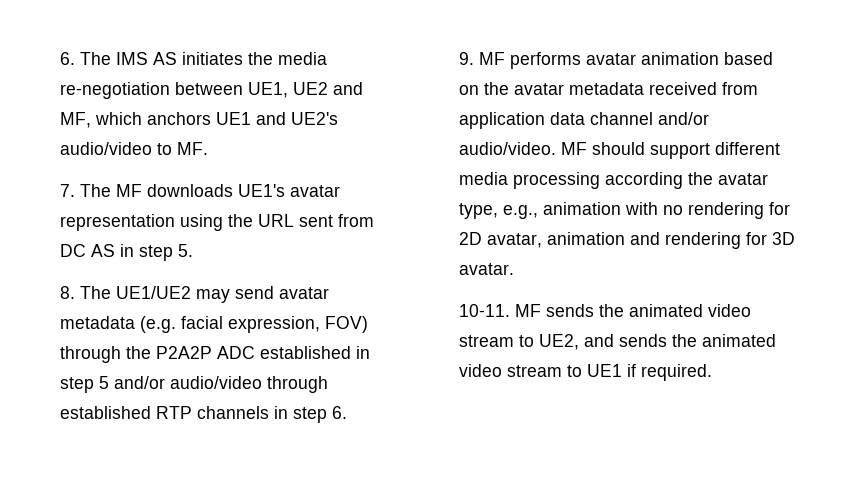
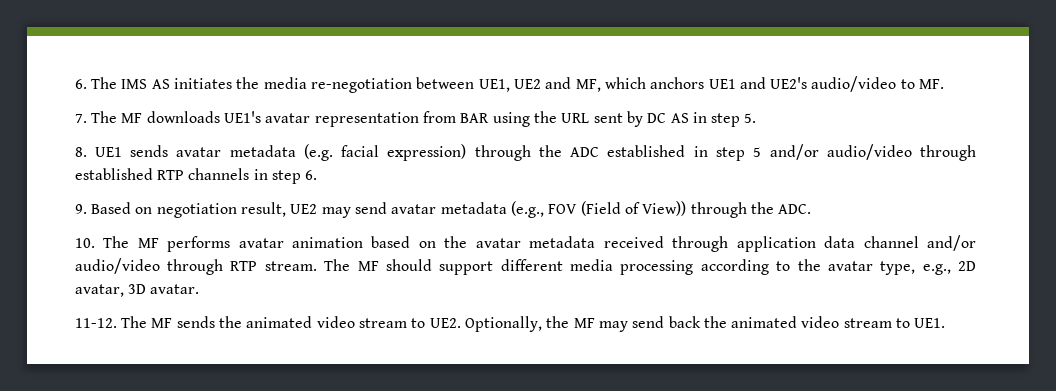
(175, 222) none -> [422,111,490,123] from BAR
[337,214,374,227] from -> [626,111,643,127] by
[79,286,274,303] The UE1/UE2 may send -> [94,145,169,157] UE1 sends
[227,316,368,333] [59,346,212,363] expression, FOV) through the P2A2P -> [387,144,562,161] expression) through the
(474, 58) none -> [91,201,812,218] [74,236,130,248] Based on negotiation result, UE2 may send avatar metadata (e.g., FOV (Field of View)) through the ADC. // 10. The
[721,82,758,95] from -> [672,236,729,252] through
[458,142,556,155] audio/video. -> [74,258,351,275] audio/video through RTP stream. The
(683, 180) none -> [776,261,791,271] to
[542,202,790,219] [458,232,767,249] animation with no rendering for 2D avatar, animation and rendering for -> [957,261,976,271] [74,284,124,297] 2D avatar,
[458,304,510,317] 10-11. -> [74,316,148,328] 11-12. The
[538,334,776,350] [458,364,712,381] UE2, and sends the animated video stream to UE1 if required. -> [429,316,946,332] UE2. Optionally, the MF may send back the animated video stream to UE1.

